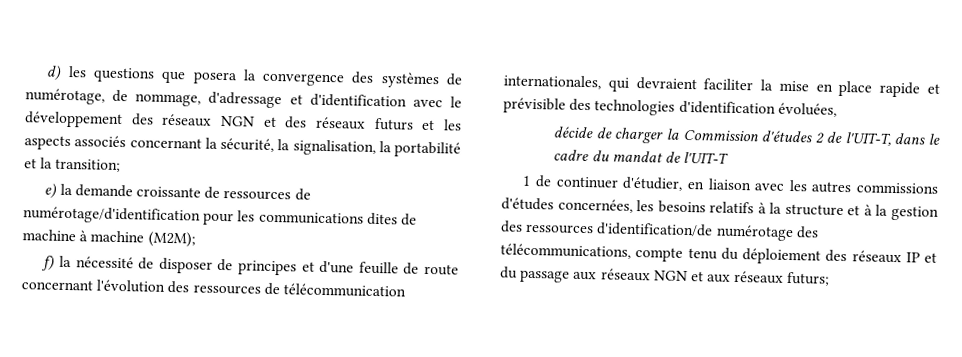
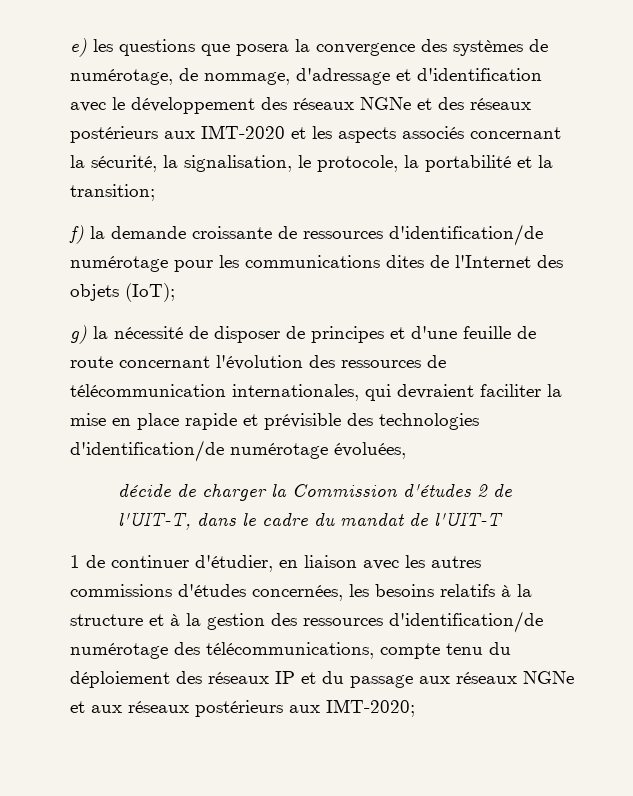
[46,65,63,81] d) -> [70,38,87,57] e)
[219,115,255,127] NGN -> [360,97,411,110] NGNe
[373,117,414,131] futurs -> [70,125,285,143] postérieurs aux IMT-2020
(376, 147) none -> [298,155,398,172] le protocole,
[44,183,58,199] e) -> [69,225,84,244] f)
[294,188,311,201] [23,206,201,225] de numérotage/d'identification -> [389,224,543,246] [70,256,168,272] d'identification/de numérotage
[22,229,196,248] [41,255,56,271] machine à machine (M2M); // f) -> [455,255,563,268] [70,283,175,302] [70,325,87,344] l'Internet des objets (IoT); // g)
[678,100,776,115] d'identification -> [70,440,328,462] d'identification/de numérotage
[653,270,688,282] NGN -> [523,671,574,684] NGNe
[786,271,831,286] futurs; -> [195,699,415,717] postérieurs aux IMT-2020;

